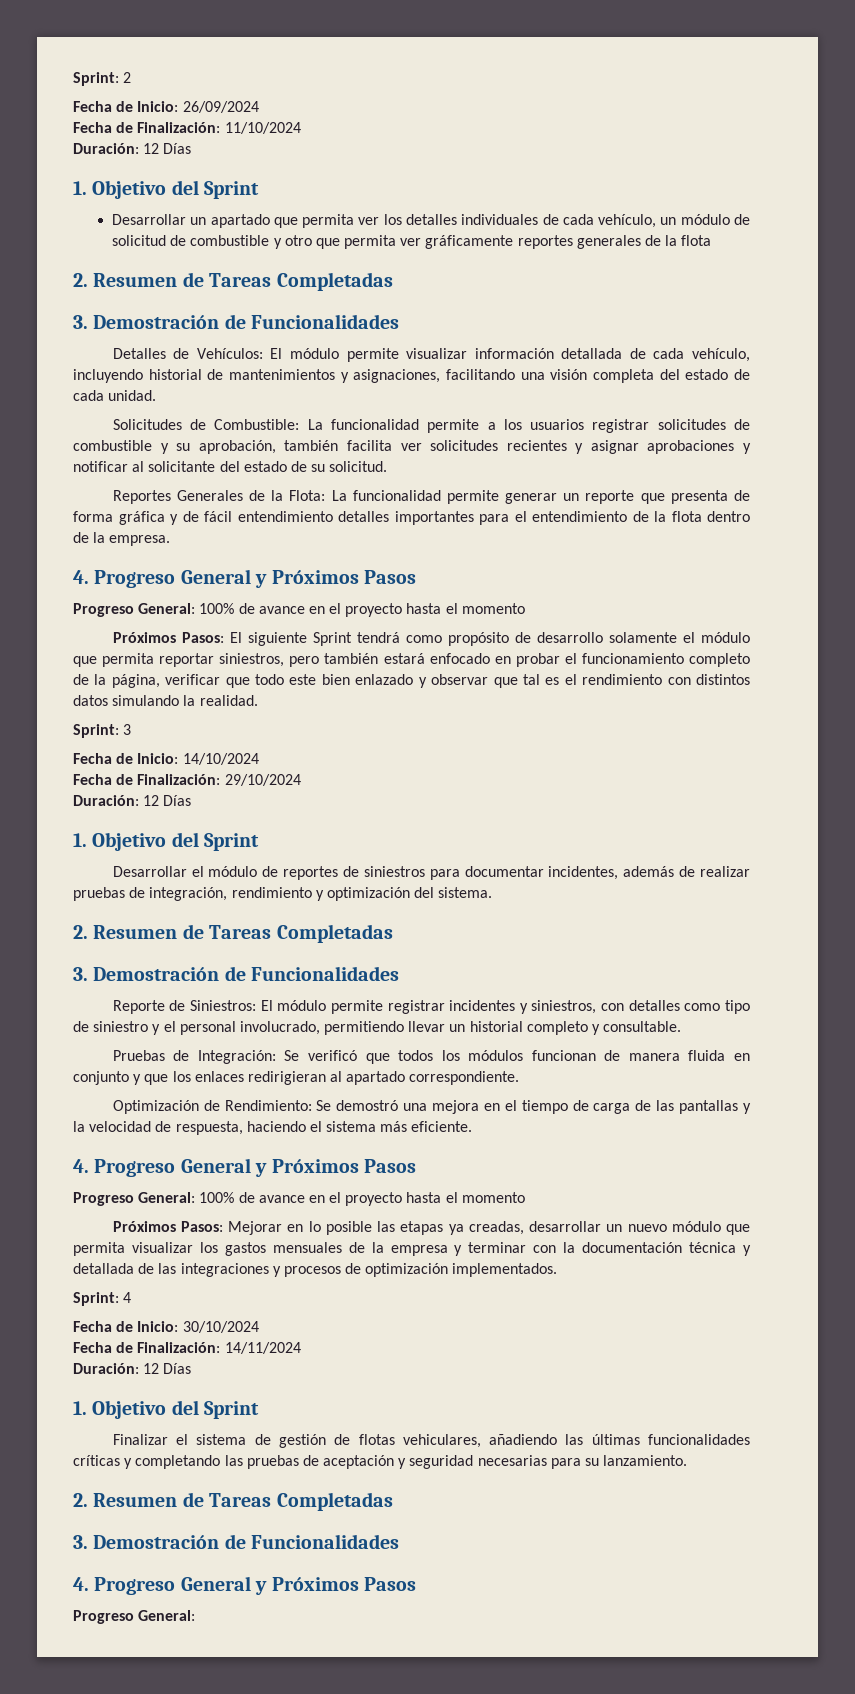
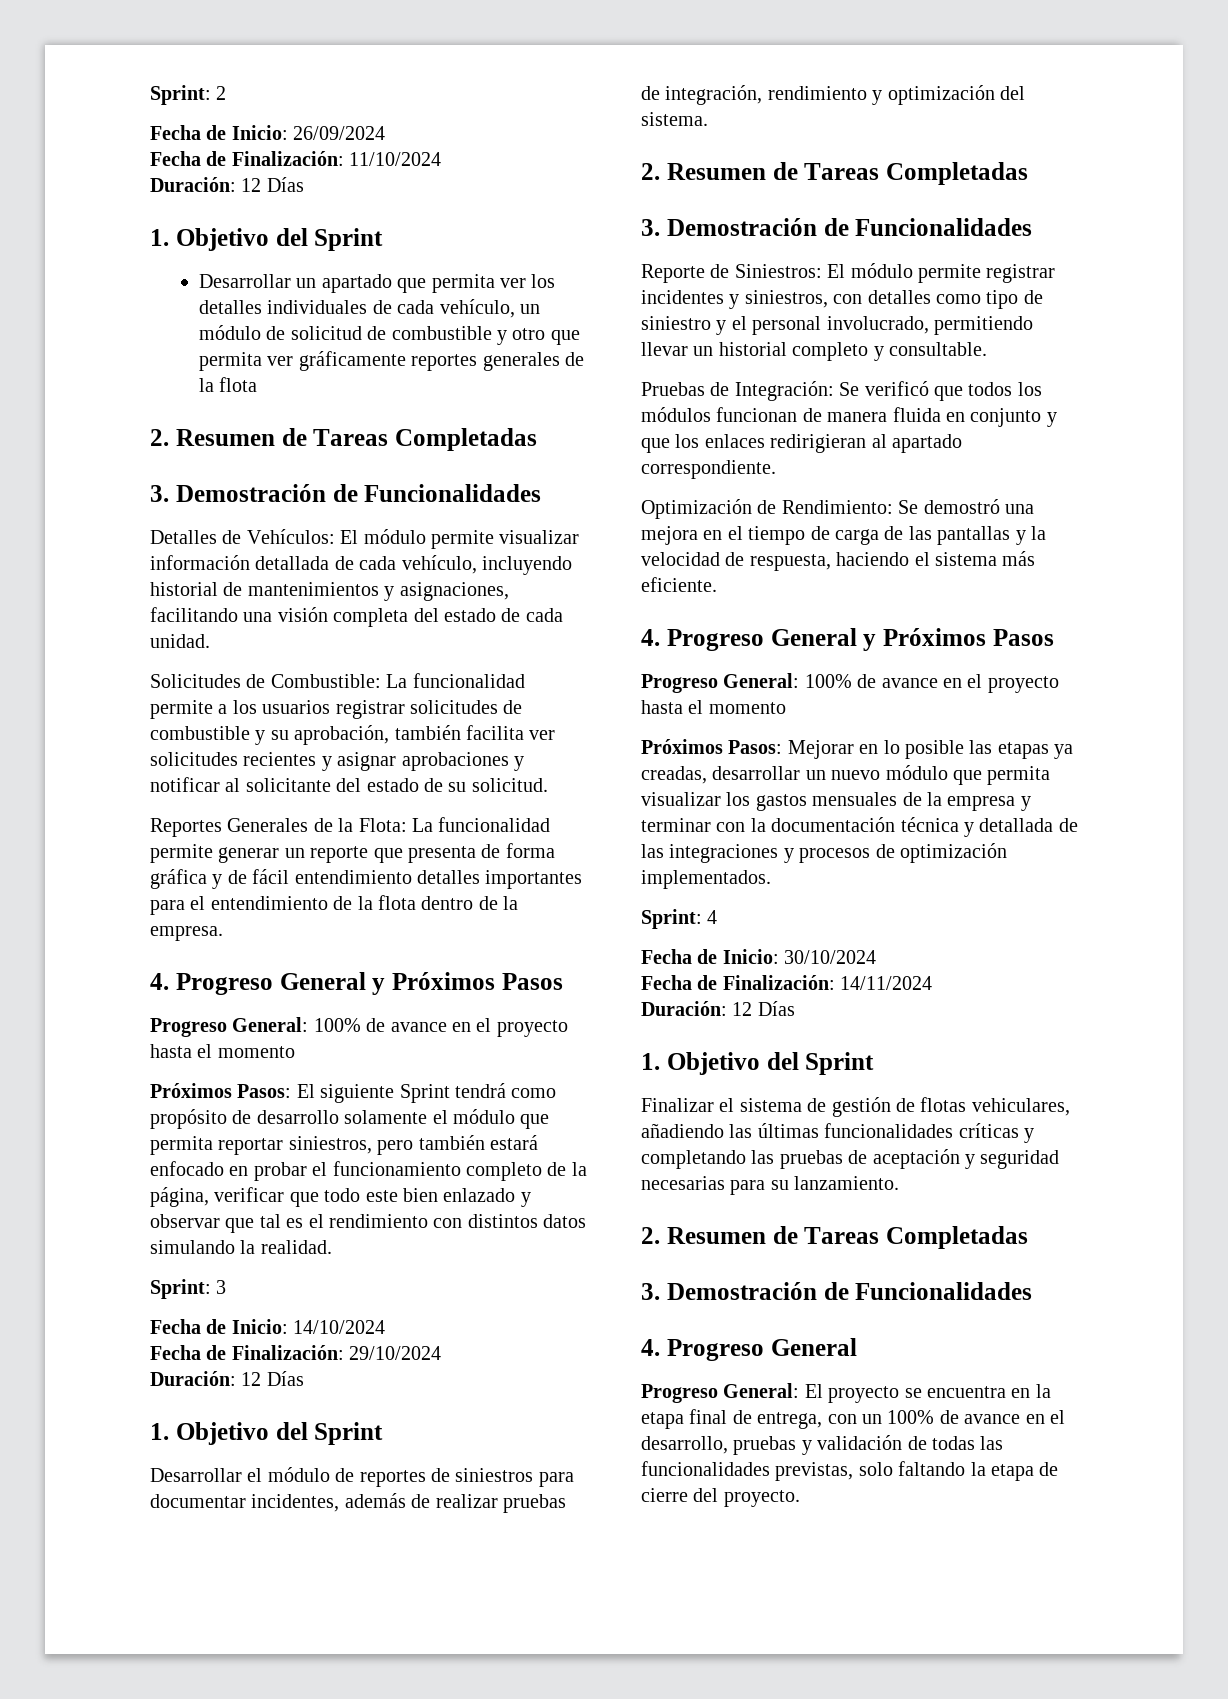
[255,1577,416,1595] [73,1610,196,1624] y Próximos Pasos // Progreso General: -> [641,1383,1051,1403] [641,1409,1065,1429] [641,1435,1004,1455] [641,1461,1059,1481] [641,1488,800,1507] // Progreso General: El proyecto se encuentra en la etapa final de entrega, con un 100% de avance en el desarrollo, pruebas y validación de todas las funcionalidades previstas, solo faltando la etapa de cierre del proyecto.

